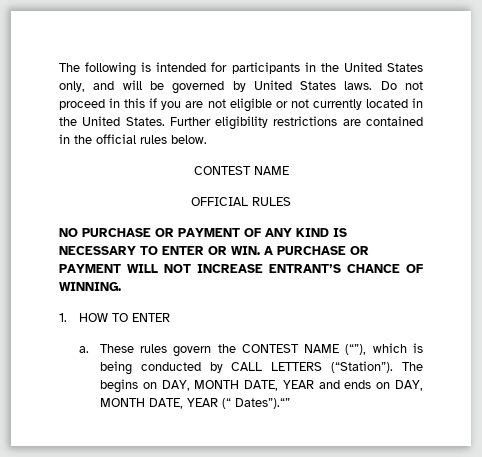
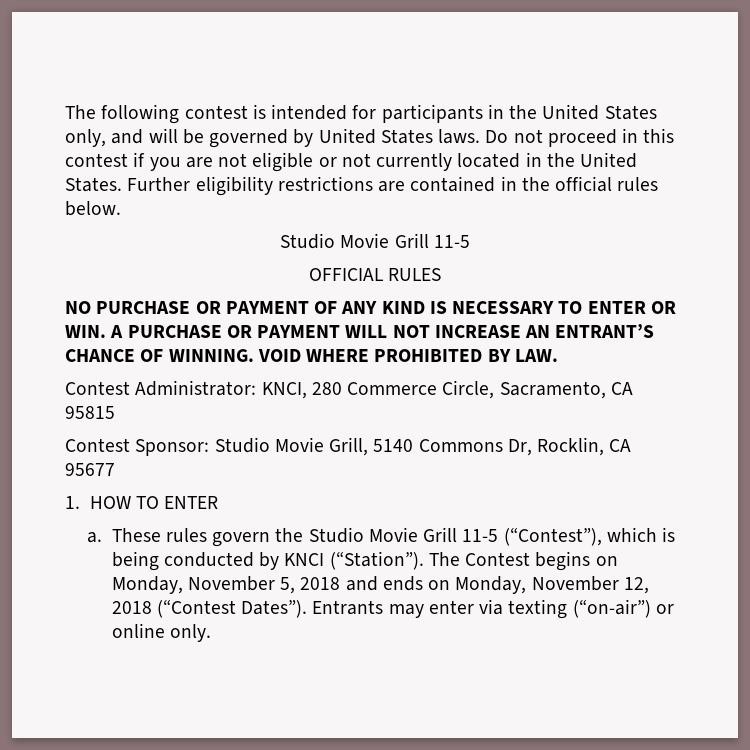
(137, 69) none -> [184,105,248,119] contest
(146, 103) none -> [65,153,128,167] contest
[193,166,289,175] CONTEST NAME -> [280,233,470,249] Studio Movie Grill 11-5
(263, 268) none -> [525,325,551,338] AN
(121, 286) none -> [257,349,558,362] [65,380,633,399] [65,406,115,419] [65,437,632,456] [65,463,115,476] VOID WHERE PROHIBITED BY LAW. // Contest Administrator: KNCI, 280 Commerce Circle, Sacramento, CA 95815 // Contest Sponsor: Studio Movie Grill, 5140 Commons Dr, Rocklin, CA 95677
[241,344,367,355] CONTEST NAME (“”), -> [308,527,602,546] Studio Movie Grill 11-5 (“Contest”),
[231,362,323,371] CALL LETTERS -> [284,553,325,566] KNCI
(423, 366) none -> [465,552,531,566] Contest
[161,380,423,391] [99,398,290,409] DAY, MONTH DATE, YEAR and ends on DAY, MONTH DATE, YEAR (“ Dates”).“” -> [111,576,649,594] [111,599,674,619] [111,623,211,642] Monday, November 5, 2018 and ends on Monday, November 12, 2018 (“Contest Dates”). Entrants may enter via texting (“on-air”) or online only.

